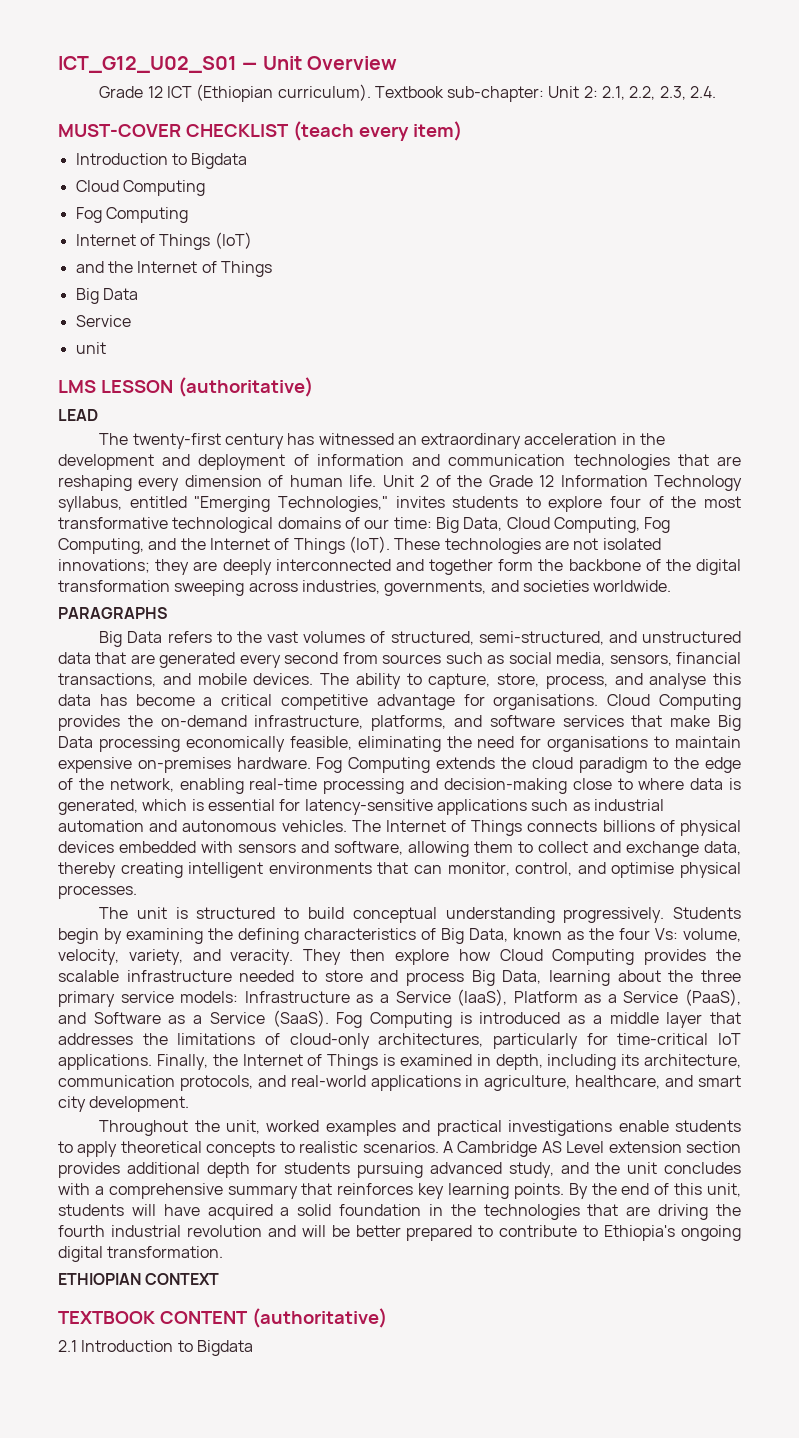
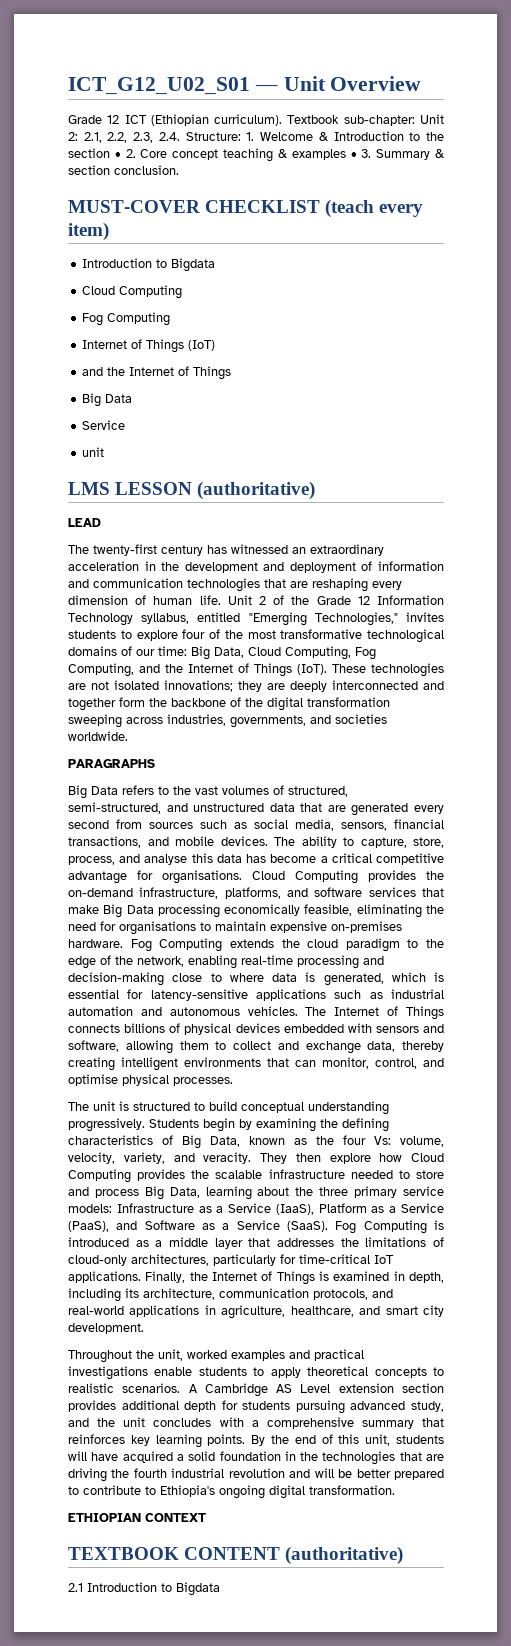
(717, 92) none -> [185,131,445,141] [68,148,445,162] [68,165,179,175] Structure: 1. Welcome & Introduction to the section • 2. Core concept teaching & examples • 3. Summary & section conclusion.

